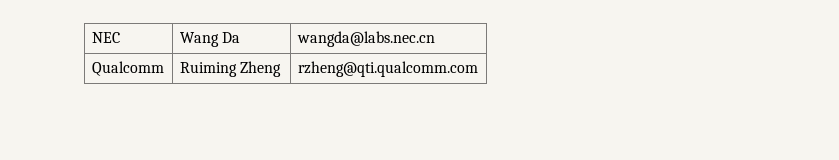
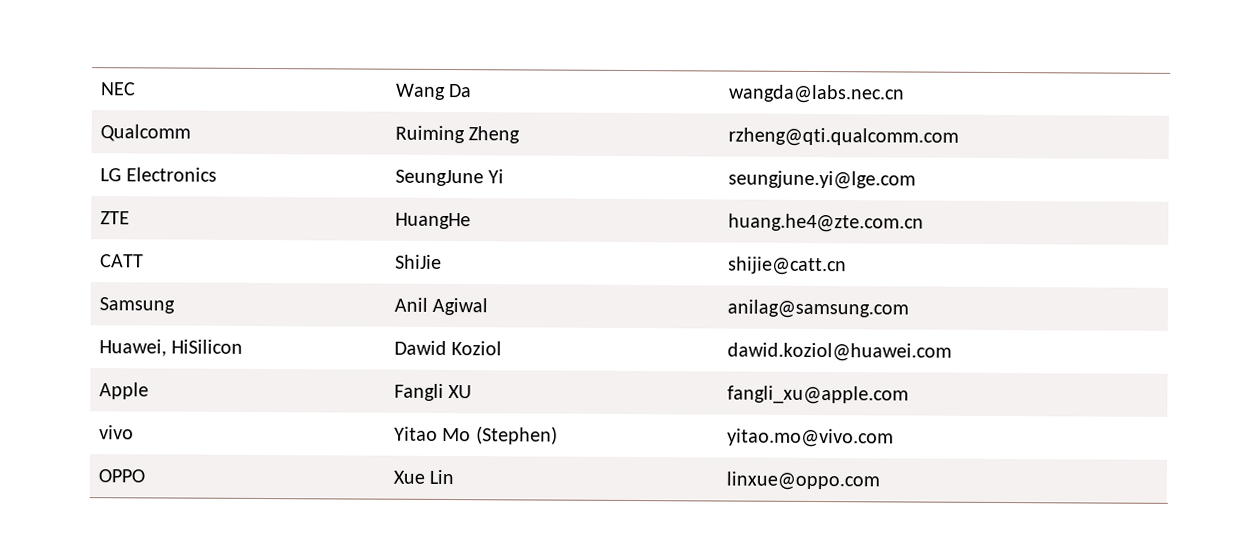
(478, 69) none -> [100,167,218,182] [395,169,505,187] [728,170,917,190] [100,211,131,225] [395,212,472,230] [728,213,925,233] [100,254,145,268] [395,254,443,269] [728,256,848,276] [99,297,176,314] [394,297,489,316] [727,299,910,319] [99,339,244,357] [394,340,503,356] [727,342,953,362] [99,382,150,400] [394,383,473,401] [727,385,910,405] [99,425,135,440] [394,426,558,445] [727,428,895,448] [98,469,146,483] [393,469,455,485] [726,471,881,491] // LG Electronics | SeungJune Yi | seungjune.yi@lge.com // ZTE | HuangHe | huang.he4@zte.com.cn // CATT | ShiJie | shijie@catt.cn // Samsung | Anil Agiwal | anilag@samsung.com // Huawei, HiSilicon | Dawid Koziol | dawid.koziol@huawei.com // Apple | Fangli XU | fangli_xu@apple.com // vivo | Yitao Mo (Stephen) | yitao.mo@vivo.com // OPPO | Xue Lin | linxue@oppo.com

